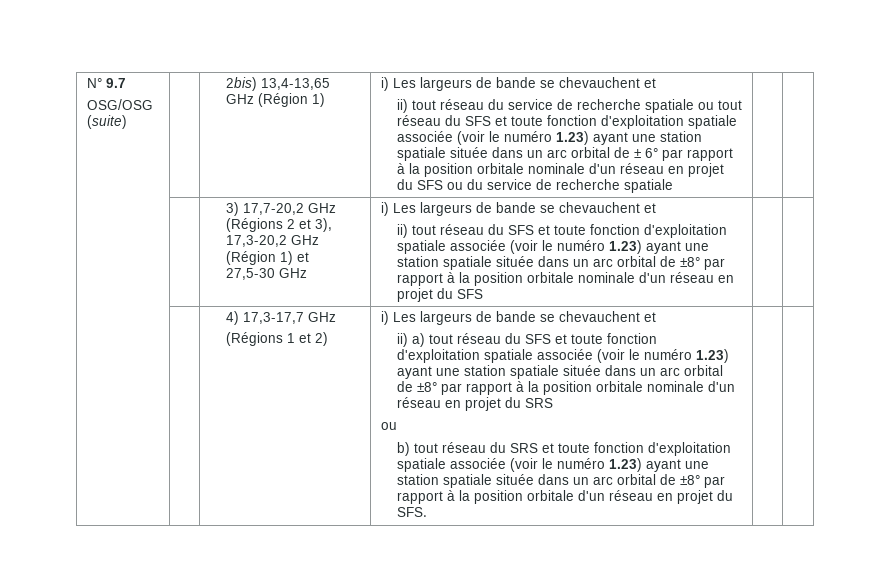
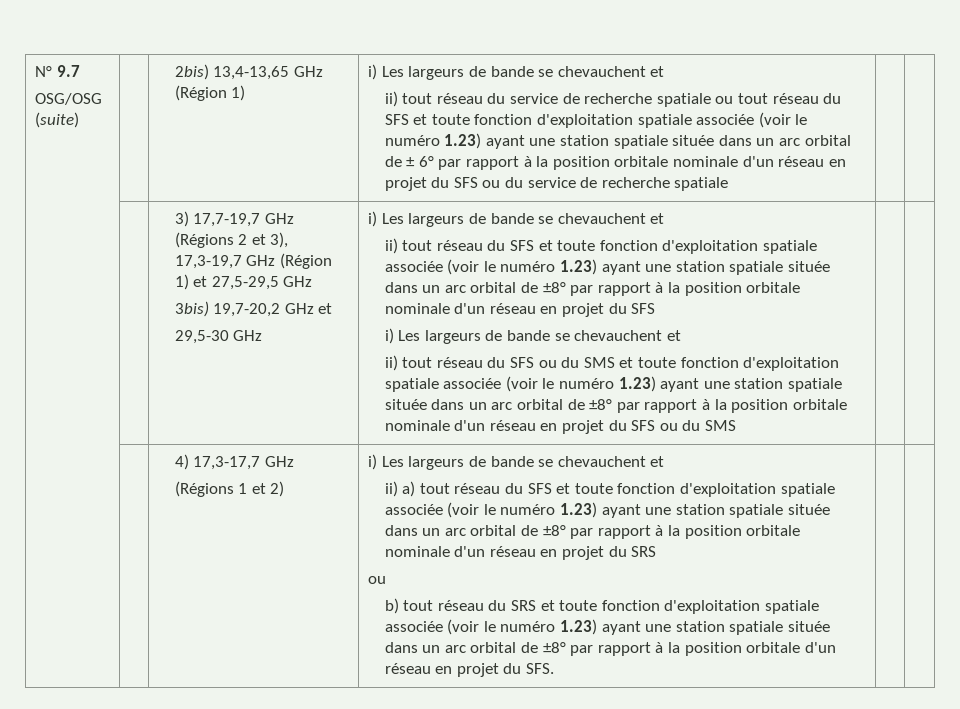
[242,203,304,215] 17,7-20,2 -> [193,213,261,227] 17,7-19,7
[225,235,287,247] 17,3-20,2 -> [174,255,242,269] 17,3-19,7
[225,268,275,280] 27,5-30 -> [211,276,313,290] [174,301,333,317] [174,330,229,344] 27,5-29,5 GHz // 3bis) 19,7-20,2 GHz et // 29,5-30
(483, 294) none -> [384,328,681,344] [384,355,840,371] [384,376,842,392] [384,399,847,413] [384,420,736,434] // i) Les largeurs de bande se chevauchent et // ii) tout réseau du SFS ou du SMS et toute fonction d'exploitation spatiale associée (voir le numéro 1.23) ayant une station spatiale située dans un arc orbital de ±8° par rapport à la position orbitale nominale d'un réseau en projet du SFS ou du SMS

